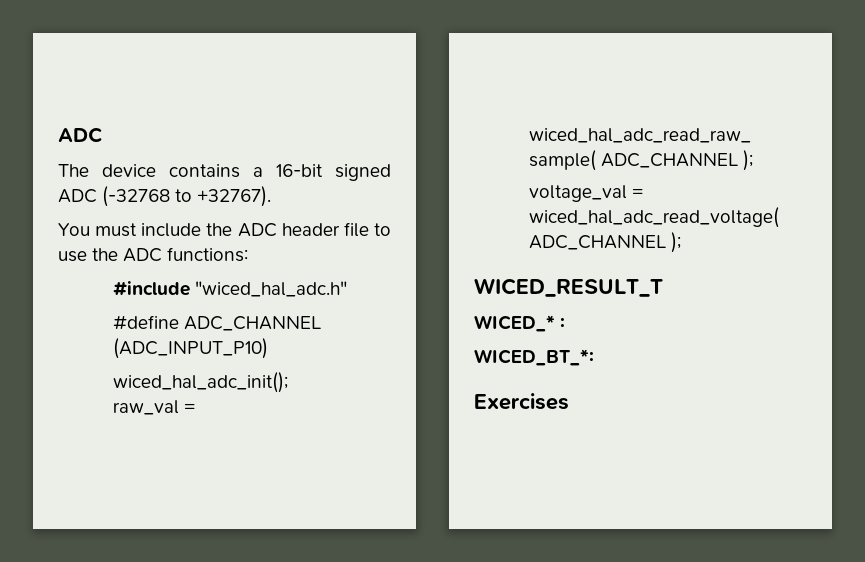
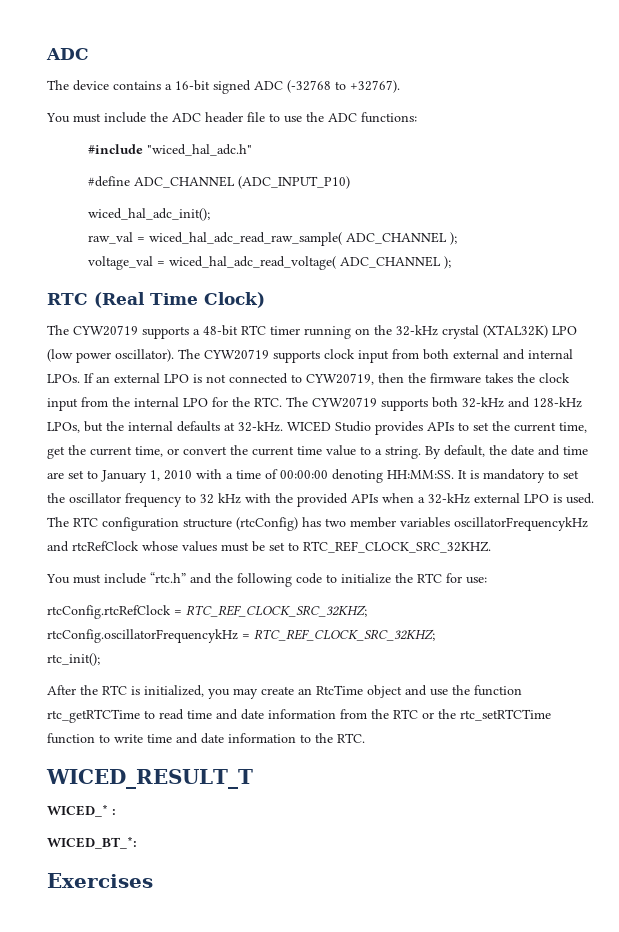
(681, 242) none -> [47,292,265,308] [47,325,577,339] [47,349,573,363] [47,373,570,385] [47,397,582,411] [47,421,587,435] [47,445,588,459] [47,469,579,483] [47,493,594,507] [47,517,588,531] [47,541,491,553] [46,572,487,587] [47,605,367,619] [47,629,435,643] [47,653,100,666] [47,685,522,699] [47,709,551,723] [47,733,365,744] // RTC (Real Time Clock) // The CYW20719 supports a 48-bit RTC timer running on the 32-kHz crystal (XTAL32K) LPO (low power oscillator). The CYW20719 supports clock input from both external and internal LPOs. If an external LPO is not connected to CYW20719, then the firmware takes the clock input from the internal LPO for the RTC. The CYW20719 supports both 32-kHz and 128-kHz LPOs, but the internal defaults at 32-kHz. WICED Studio provides APIs to set the current time, get the current time, or convert the current time value to a string. By default, the date and time are set to January 1, 2010 with a time of 00:00:00 denoting HH:MM:SS. It is mandatory to set the oscillator frequency to 32 kHz with the provided APIs when a 32-kHz external LPO is used. The RTC configuration structure (rtcConfig) has two member variables oscillatorFrequencykHz and rtcRefClock whose values must be set to RTC_REF_CLOCK_SRC_32KHZ. // You must include “rtc.h” and the following code to initialize the RTC for use: // rtcConfig.rtcRefClock = RTC_REF_CLOCK_SRC_32KHZ; // rtcConfig.oscillatorFrequencykHz = RTC_REF_CLOCK_SRC_32KHZ; // rtc_init(); // After the RTC is initialized, you may create an RtcTime object and use the function rtc_getRTCTime to read time and date information from the RTC or the rtc_setRTCTime function to write time and date information to the RTC.

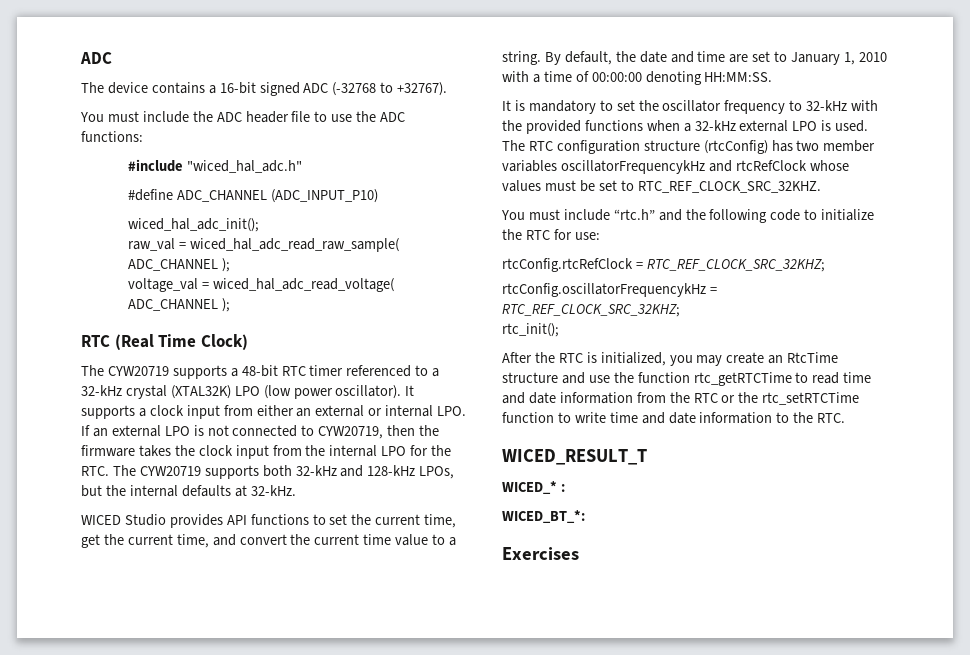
[304,325,392,339] running on the -> [346,365,440,377] referenced to a
[178,349,573,363] [47,374,80,383] The CYW20719 supports clock input from both external and internal LPOs. -> [405,385,415,396] [81,405,467,419] It supports a clock input from either an external or internal LPO.
(283, 426) none -> (296, 490) //
[427,422,454,431] APIs -> [226,514,309,525] API functions
[167,448,179,455] or -> [212,534,236,546] and
(454, 474) none -> (773, 77) //
[200,493,241,504] 32 kHz -> [806,100,848,111] 32-kHz
[351,494,378,503] APIs -> [584,120,643,131] functions
[367,685,402,698] object -> [502,372,558,383] structure

